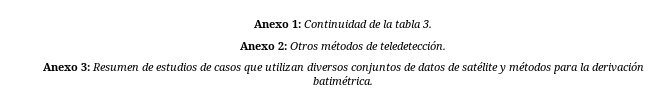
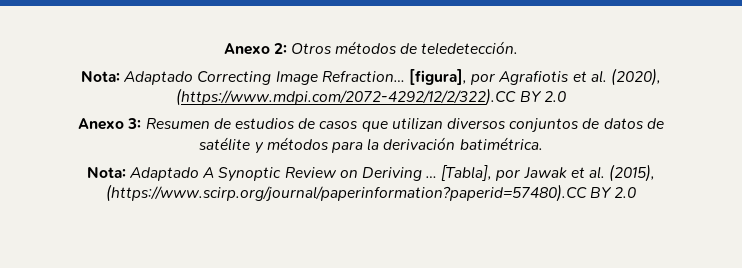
[254,20,432,28] [240,42,275,50] Anexo 1: Continuidad de la tabla 3. // Anexo -> [223,43,270,55] Anexo
(446, 45) none -> [81,68,661,86] [176,88,566,106] // Nota: Adaptado Correcting Image Refraction… [figura], por Agrafiotis et al. (2020), (https://www.mdpi.com/2072-4292/12/2/322).CC BY 2.0
(373, 80) none -> [86,164,656,182] [105,184,637,202] // Nota: Adaptado A Synoptic Review on Deriving … [Tabla], por Jawak et al. (2015), (https://www.scirp.org/journal/paperinformation?paperid=57480).CC BY 2.0

